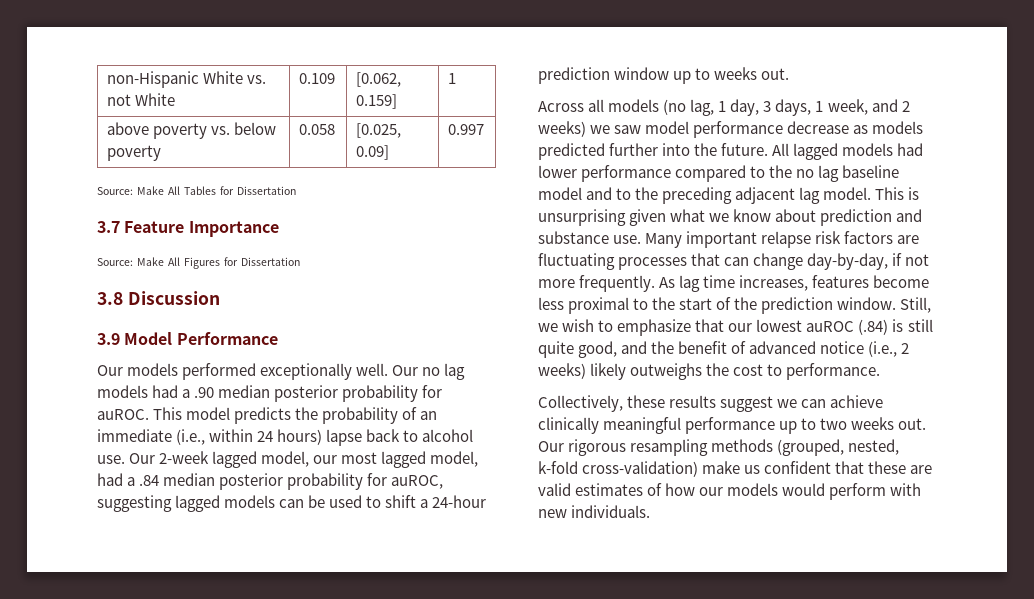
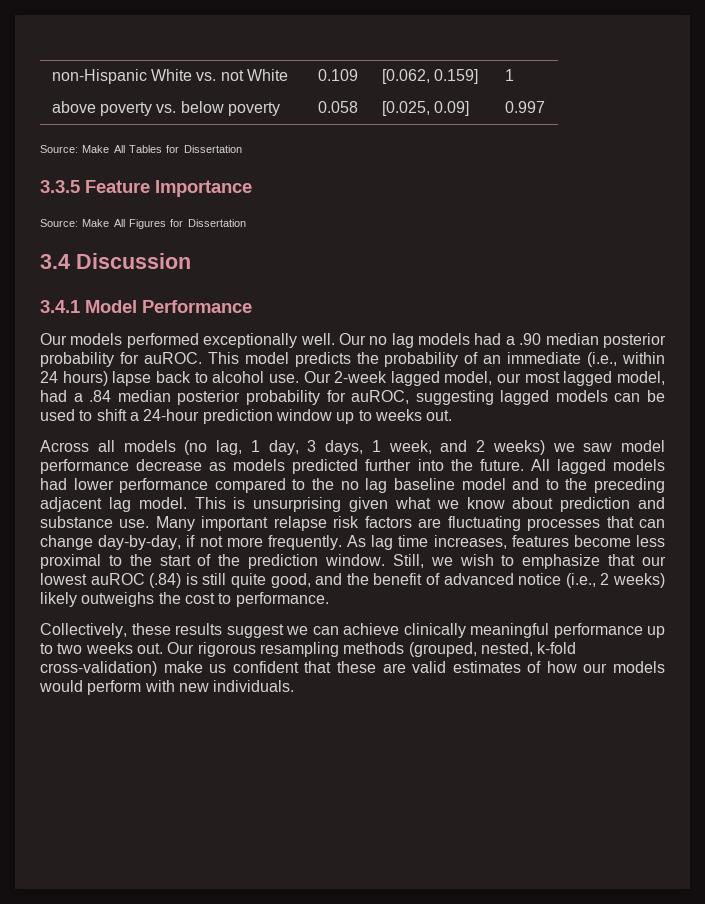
[97,221,120,233] 3.7 -> [40,180,80,193] 3.3.5
[97,292,123,305] 3.8 -> [40,254,70,269] 3.4
[97,333,120,345] 3.9 -> [40,300,80,313] 3.4.1

